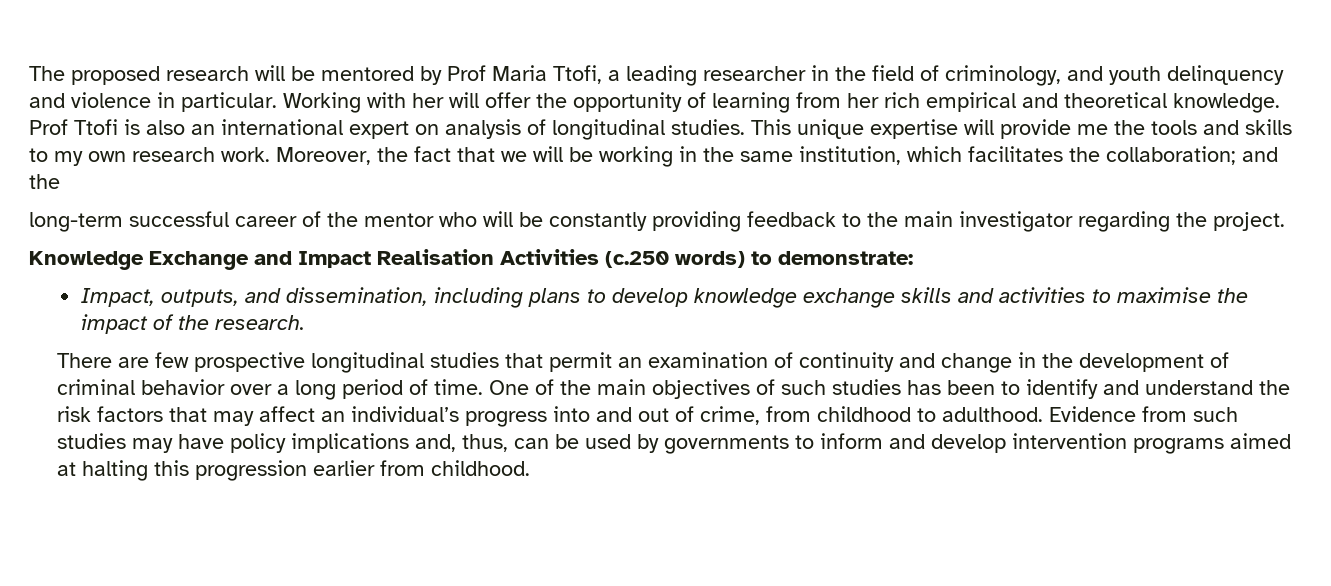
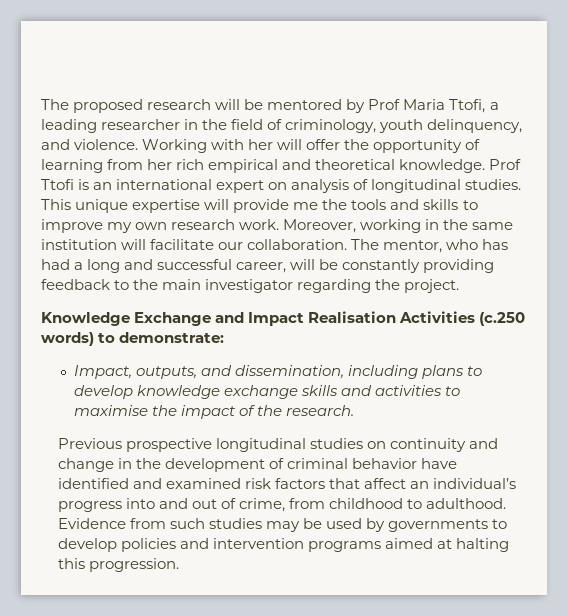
[1067,65,1284,85] [29,92,277,112] and youth delinquency and violence in particular. -> [379,119,523,133] [41,139,139,150] youth delinquency, and violence.
[146,120,185,135] also -> (90, 184) none
(48, 155) none -> [41,219,103,233] improve
[377,146,1278,167] [29,174,60,189] [29,211,477,232] the fact that we will be working in the same institution, which facilitates the collaboration; and the // long-term successful career of the mentor who -> [360,219,514,233] [41,239,509,253] [41,259,287,273] working in the same institution will facilitate our collaboration. The mentor, who has had a long and successful career,
[56,352,793,373] There are few prospective longitudinal studies that permit an examination of -> [57,438,386,452] Previous prospective longitudinal studies on
[229,379,1290,400] over a long period of time. One of the main objectives of such studies has been to identify and understand the -> [420,458,457,469] [57,478,241,489] have identified and examined
[212,411,254,426] may -> (360, 483) none
[177,433,549,453] have policy implications and, thus, can -> (300, 526) none
[819,433,1006,453] inform and develop -> [57,538,209,552] develop policies and
[194,460,530,481] progression earlier from childhood. -> [88,558,179,572] progression.

